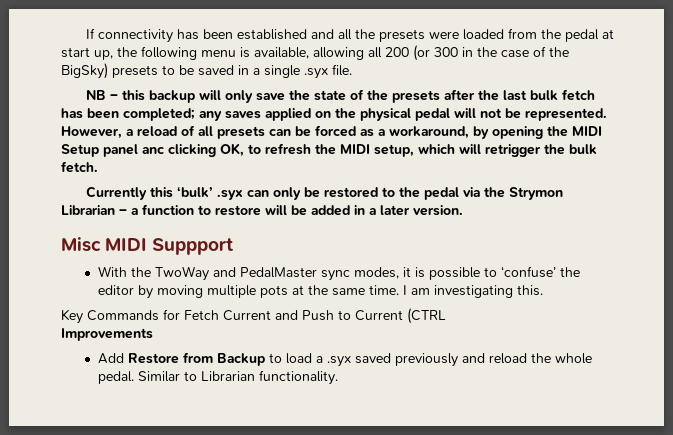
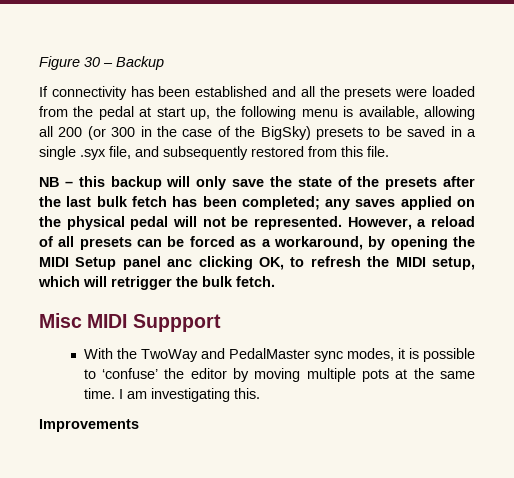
(85, 33) none -> [39,56,164,70] Figure 30 – Backup //
(328, 73) none -> [109,146,363,160] file, and subsequently restored from this
[85,186,563,200] [61,204,463,216] // Currently this ‘bulk’ .syx can only be restored to the pedal via the Strymon Librarian – a function to restore will be added in a later version. -> (275, 281) none
[61,308,446,324] [61,328,153,341] [97,352,592,367] [97,370,338,385] Key Commands for Fetch Current and Push to Current (CTRL // Improvements // Add Restore from Backup to load a .syx saved previously and reload the whole pedal. Similar to Librarian functionality. -> [39,419,139,432] Improvements

